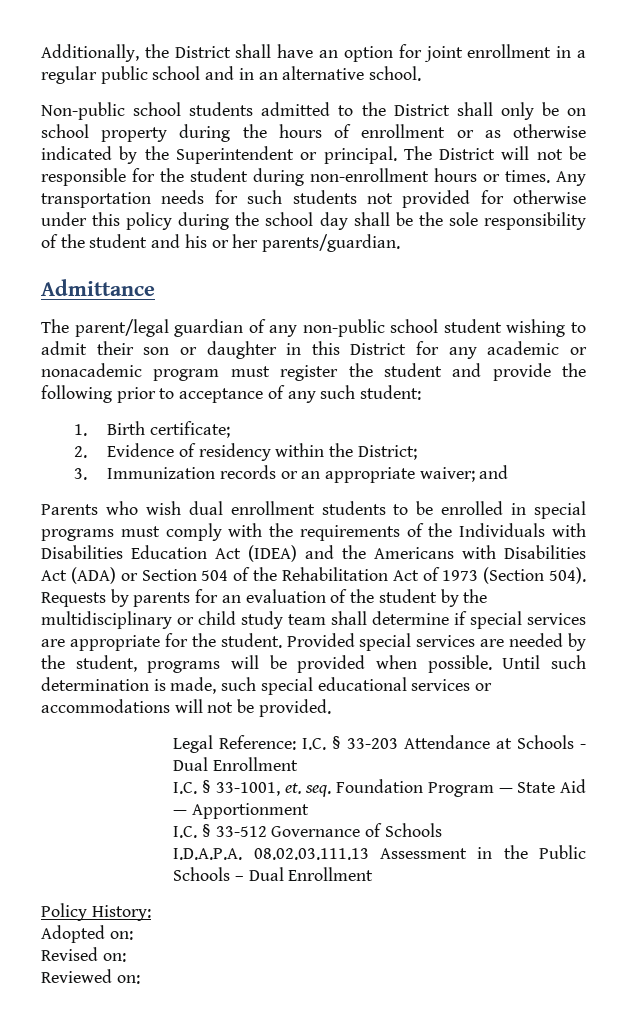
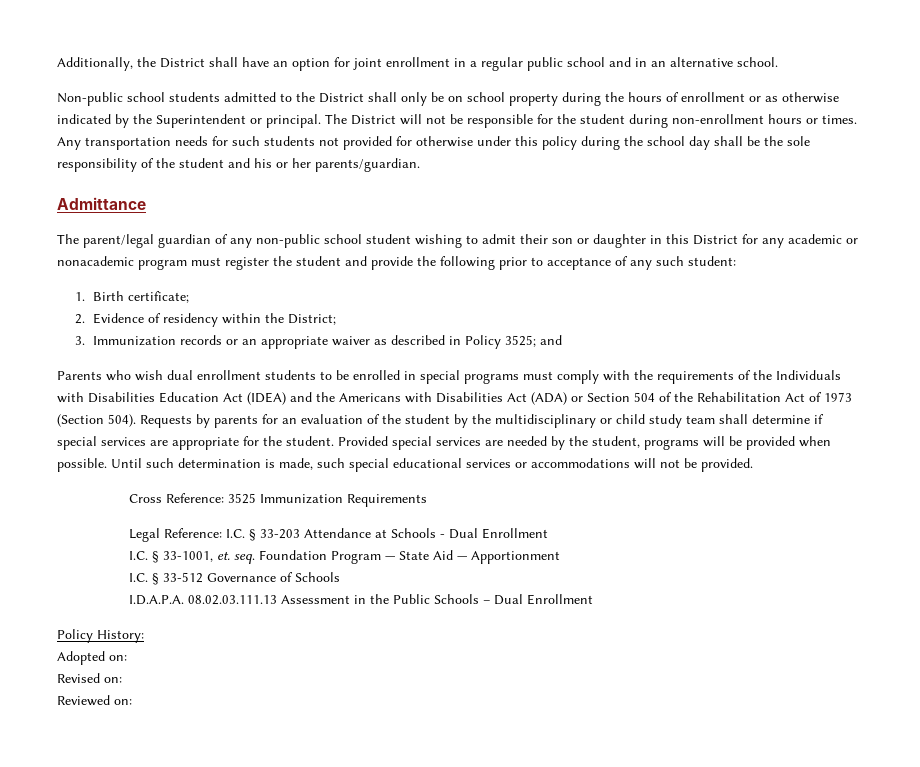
[419,467,475,482] waiver; -> [331,335,536,349] waiver as described in Policy 3525;
(331, 708) none -> [128,493,427,507] // Cross Reference: 3525 Immunization Requirements

